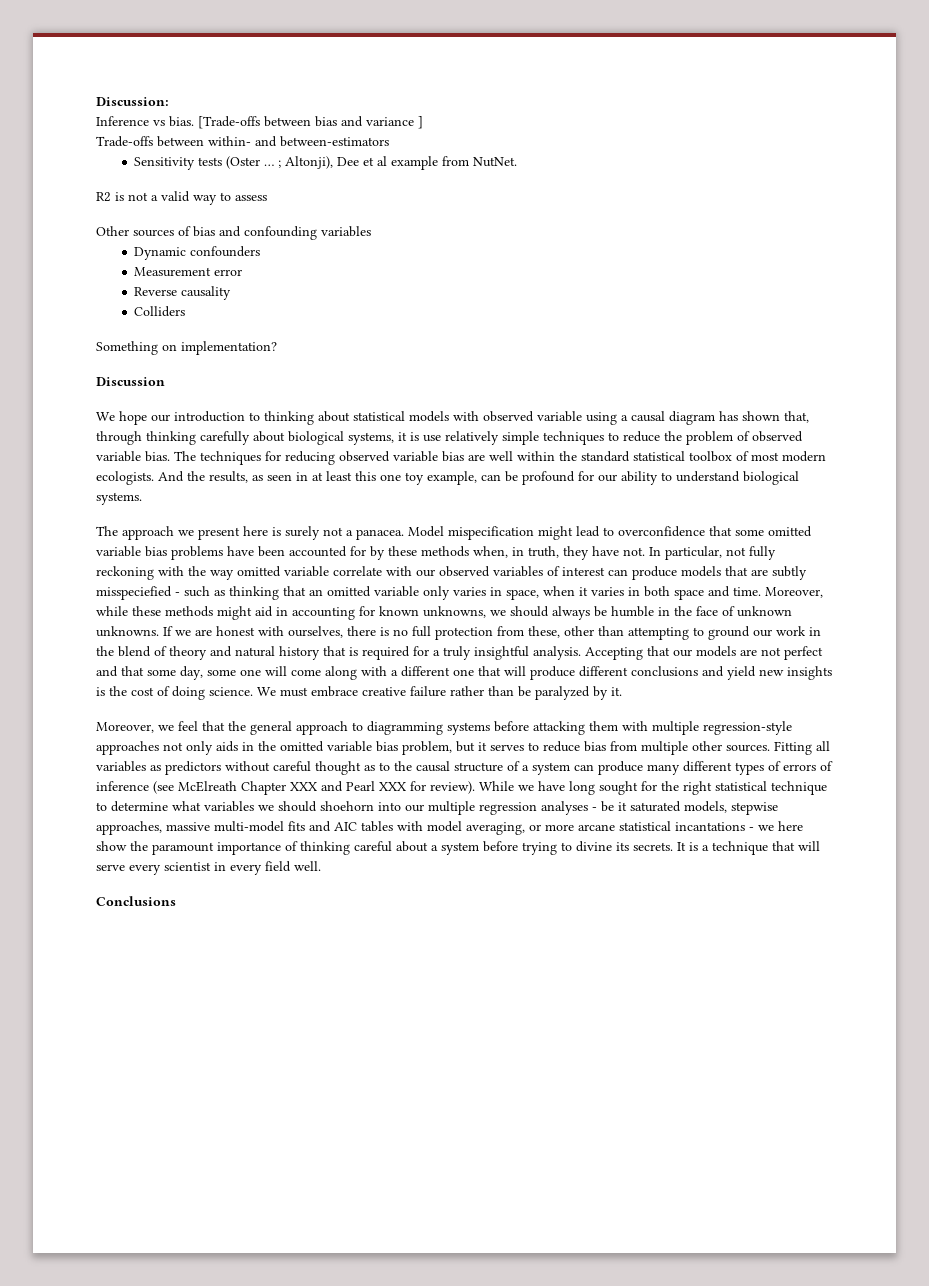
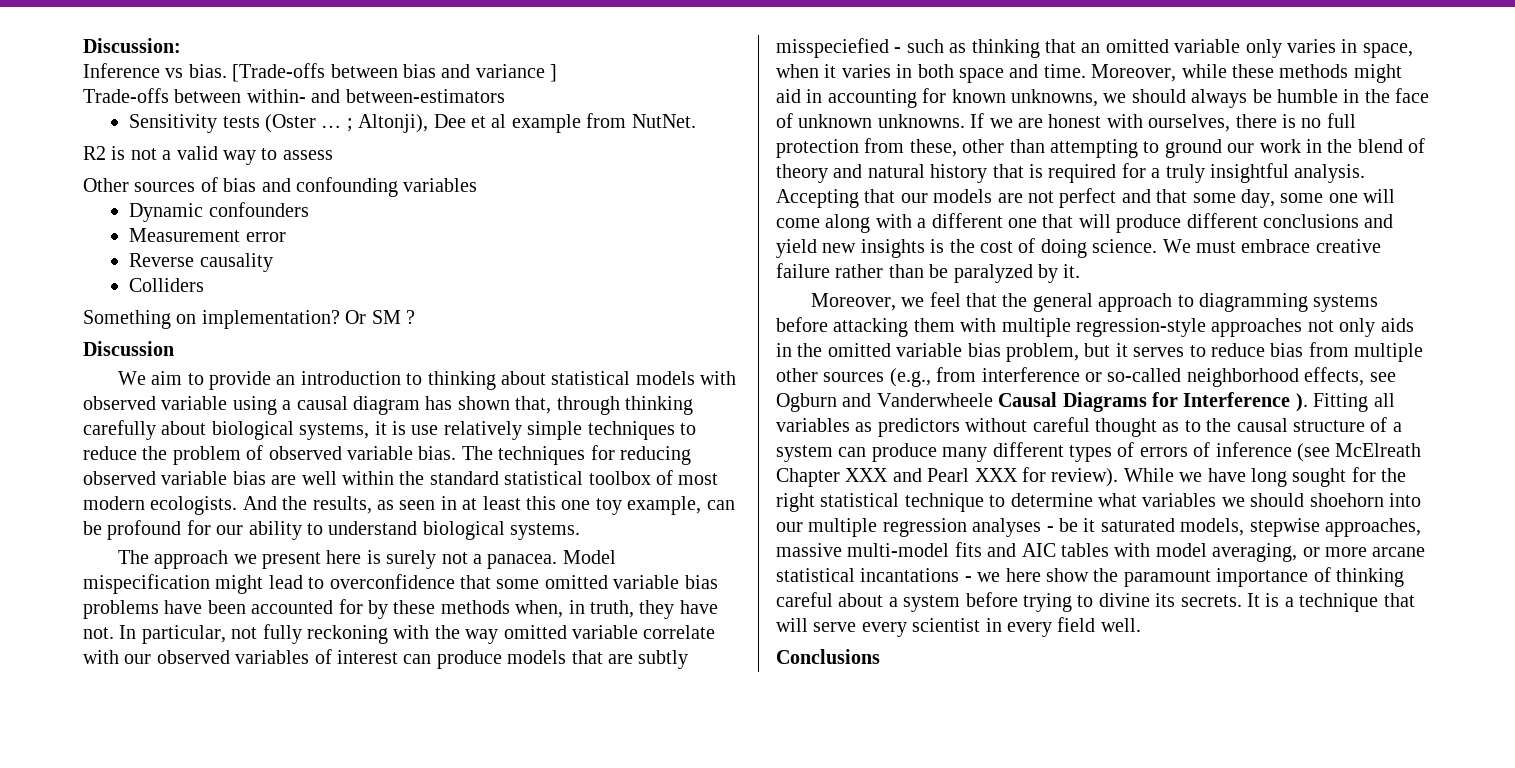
(277, 348) none -> [345,310,415,324] Or SM ?
[119,411,170,425] hope our -> [151,371,296,390] aim to provide an
[726,744,770,752] sources. -> [823,367,1396,387] [776,392,1308,412] sources (e.g., from interference or so-called neighborhood effects, see Ogburn and Vanderwheele Causal Diagrams for Interference ).

